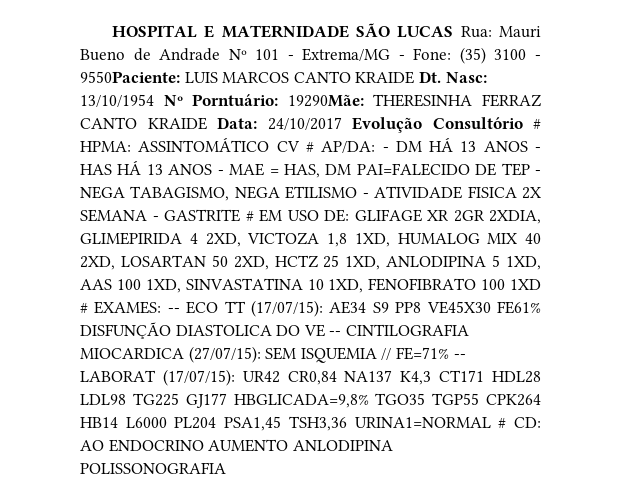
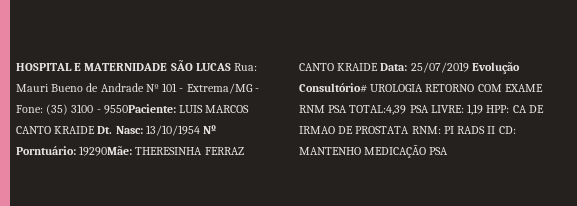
[267,117,541,133] [80,137,541,153] [80,160,541,178] [80,186,541,201] [80,209,541,224] [80,232,541,247] [80,255,542,270] [80,278,541,293] [80,300,541,317] [80,322,469,339] [80,346,466,363] [80,369,541,386] [80,393,541,408] [80,416,541,431] [80,439,393,452] [80,462,226,474] 24/10/2017 Evolução Consultório # HPMA: ASSINTOMÁTICO CV # AP/DA: - DM HÁ 13 ANOS - HAS HÁ 13 ANOS - MAE = HAS, DM PAI=FALECIDO DE TEP - NEGA TABAGISMO, NEGA ETILISMO - ATIVIDADE FISICA 2X SEMANA - GASTRITE # EM USO DE: GLIFAGE XR 2GR 2XDIA, GLIMEPIRIDA 4 2XD, VICTOZA 1,8 1XD, HUMALOG MIX 40 2XD, LOSARTAN 50 2XD, HCTZ 25 1XD, ANLODIPINA 5 1XD, AAS 100 1XD, SINVASTATINA 10 1XD, FENOFIBRATO 100 1XD # EXAMES: -- ECO TT (17/07/15): AE34 S9 PP8 VE45X30 FE61% DISFUNÇÃO DIASTOLICA DO VE -- CINTILOGRAFIA MIOCARDICA (27/07/15): SEM ISQUEMIA // FE=71% -- LABORAT (17/07/15): UR42 CR0,84 NA137 K4,3 CT171 HDL28 LDL98 TG225 GJ177 HBGLICADA=9,8% TGO35 TGP55 CPK264 HB14 L6000 PL204 PSA1,45 TSH3,36 URINA1=NORMAL # CD: AO ENDOCRINO AUMENTO ANLODIPINA POLISSONOGRAFIA -> [410,62,520,74] [299,83,543,93] [299,104,544,115] [299,126,516,134] [299,145,449,158] 25/07/2019 Evolução Consultório# UROLOGIA RETORNO COM EXAME RNM PSA TOTAL:4,39 PSA LIVRE: 1,19 HPP: CA DE IRMAO DE PROSTATA RNM: PI RADS II CD: MANTENHO MEDICAÇÃO PSA

